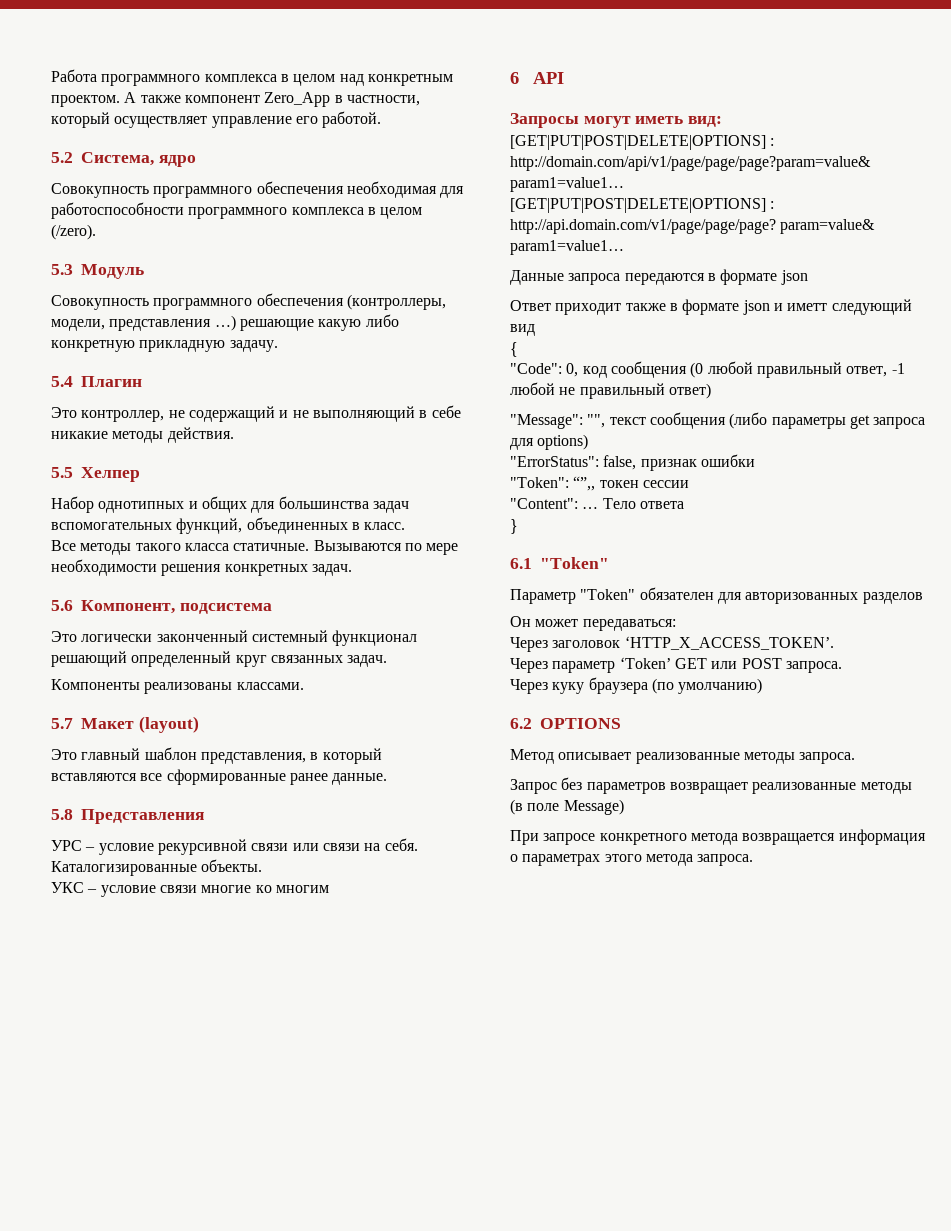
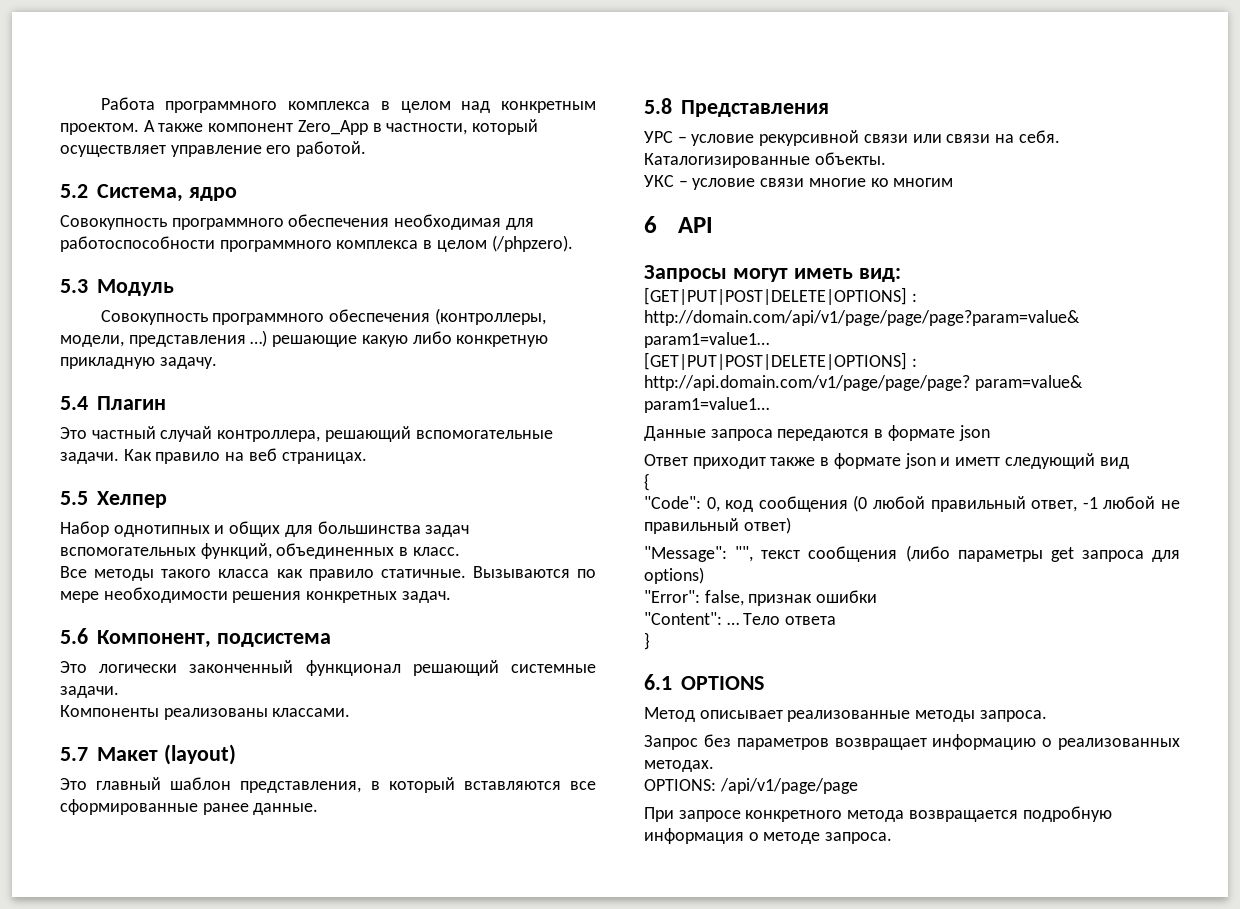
[51,224,96,240] (/zero). -> [491,235,573,252] (/phpzero).
[81,405,461,422] [51,427,234,443] контроллер, не содержащий и не выполняющий в себе никакие методы действия. -> [91,426,553,442] [60,448,367,464] частный случай контроллера, решающий вспомогательные задачи. Как правило на веб страницах.
(229, 547) none -> [276,569,374,581] как правило
[251,630,328,642] системный -> (294, 666) none
[131,651,388,667] определенный круг связанных задач. -> [511,664,596,673] [60,686,119,698] системные задачи.
[510,456,599,467] "ErrorStatus": -> [644,590,700,603] "Error":
[510,476,689,491] // "Token": “”,, токен сессии -> (878, 596) none
[540,557,609,569] [510,587,923,604] [510,616,676,631] [510,636,834,652] [510,657,842,673] [510,677,763,694] [510,718,532,729] "Token" // Параметр "Token" обязателен для авторизованных разделов // Он может передаваться: // Через заголовок ‘HTTP_X_ACCESS_TOKEN’. // Через параметр ‘Token’ GET или POST запроса. // Через куку браузера (по умолчанию) // 6.2 -> (672, 682) none
[752,782,912,794] [510,799,624,815] реализованные методы (в поле Message) -> [932,734,1180,750] [644,760,714,772] [644,778,858,794] информацию о реализованных методах. // OPTIONS: /api/v1/page/page
(836, 839) none -> [1022,806,1112,822] подробную
[522,854,693,866] параметрах этого метода -> [763,832,821,844] методе

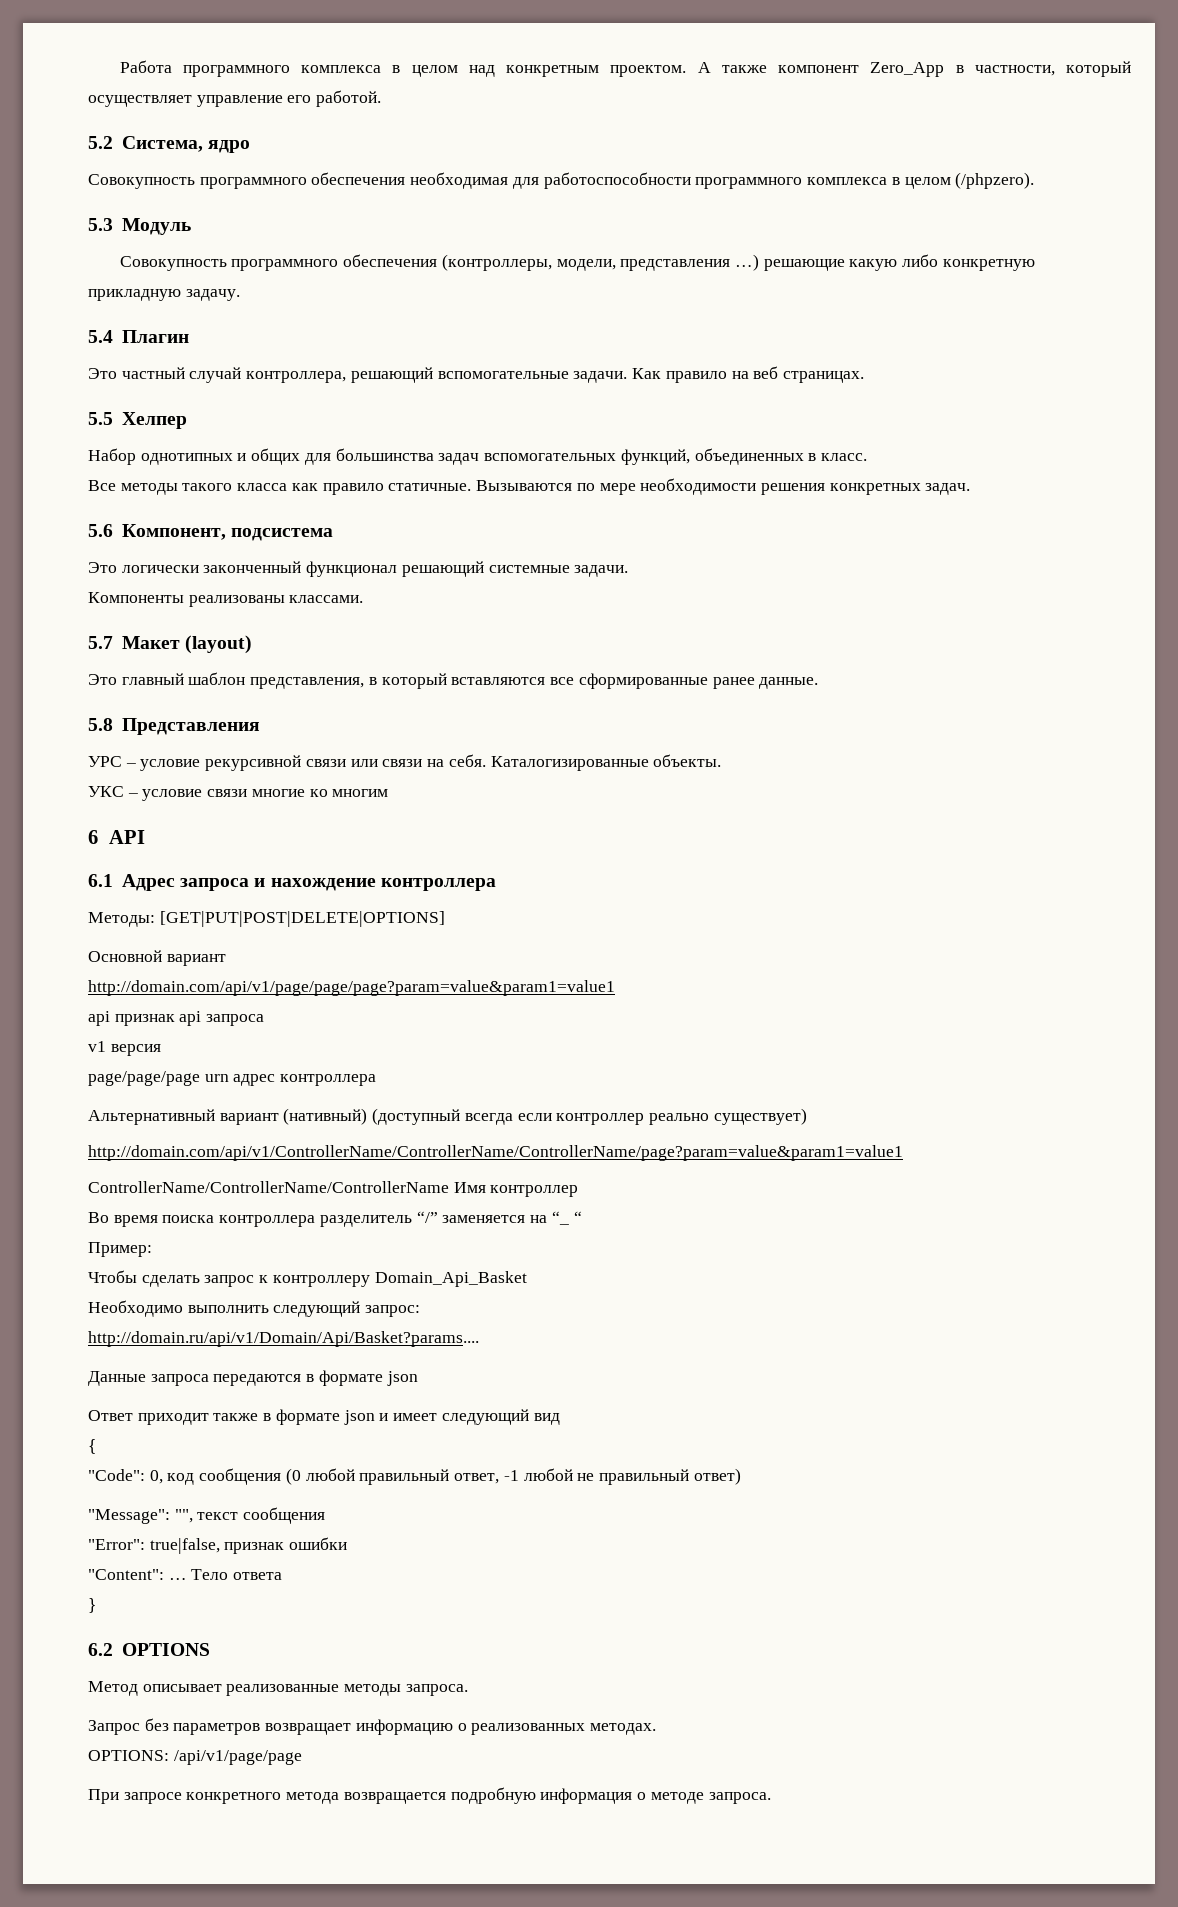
[644,265,901,282] [644,287,917,305] [644,310,1080,326] [644,332,769,348] [644,352,917,370] [644,375,1083,391] [644,397,769,413] Запросы могут иметь вид: // [GET|PUT|POST|DELETE|OPTIONS] : http://domain.com/api/v1/page/page/page?param=value& param1=value1… // [GET|PUT|POST|DELETE|OPTIONS] : http://api.domain.com/v1/page/page/page? param=value& param1=value1… -> [88,874,496,891] [88,911,445,927] [88,950,226,966] [88,980,615,996] [88,1011,265,1026] [88,1041,161,1056] [88,1071,377,1086] [88,1108,807,1125] [88,1145,903,1161] [88,1181,579,1197] [88,1211,582,1227] [88,1242,152,1257] [88,1270,527,1287] [88,1300,421,1317] [88,1331,479,1347] 6.1 Адрес запроса и нахождение контроллера // Методы: [GET|PUT|POST|DELETE|OPTIONS] // Основной вариант // http://domain.com/api/v1/page/page/page?param=value&param1=value1 // api признак api запроса // v1 версия // page/page/page urn адрес контроллера // Альтернативный вариант (нативный) (доступный всегда если контроллер реально существует) // http://domain.com/api/v1/ControllerName/ControllerName/ControllerName/page?param=value&param1=value1 // ControllerName/ControllerName/ControllerName Имя контроллер // Во время поиcка контроллера разделитель “/” заменяется на “_ “ // Пример: // Чтобы сделать запрос к контроллеру Domain_Api_Basket // Необходимо выполнить следующий запрос: // http://domain.ru/api/v1/Domain/Api/Basket?params....
[955,457,1001,466] иметт -> [393,1413,438,1421] имеет
[905,545,1180,562] [644,567,704,584] (либо параметры get запроса для options) -> (326, 1515) none
[704,590,744,606] false, -> [149,1538,220,1554] true|false,
[644,674,672,690] 6.1 -> [88,1643,113,1656] 6.2

